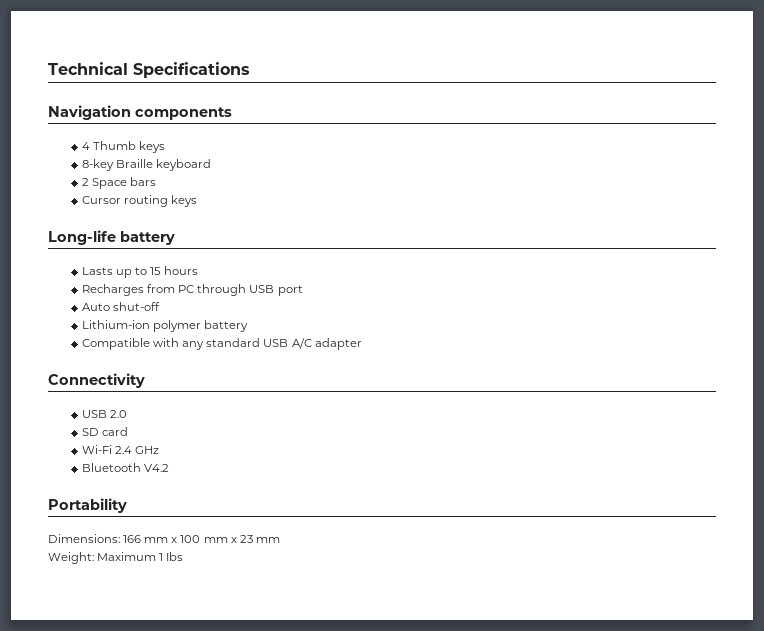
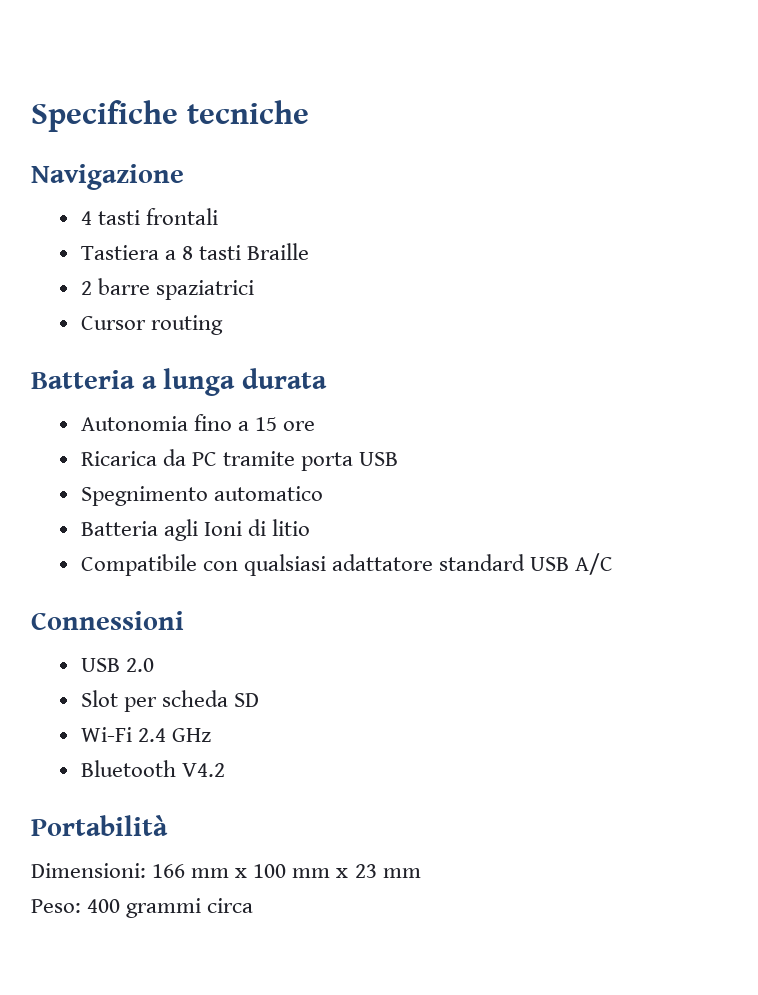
[48,62,250,78] [48,105,232,120] [82,141,166,153] [82,159,115,171] Technical Specifications // Navigation components // 4 Thumb keys // 8-key -> [31,100,309,132] [31,164,184,190] [80,208,218,225] [80,245,241,260] Specifiche tecniche // Navigazione // 4 tasti frontali // Tastiera a 8 tasti
[156,159,212,171] keyboard -> (309, 251) none
[92,177,157,189] Space bars -> [97,278,254,300] barre spaziatrici
[171,195,198,207] [48,230,175,245] [82,266,199,278] [82,284,303,296] [82,302,161,311] [82,320,249,332] [82,338,205,350] keys // Long-life battery // Lasts up to 15 hours // Recharges from PC through USB port // Auto shut-off // Lithium-ion polymer battery // Compatible with any -> [31,368,327,396] [80,414,315,431] [80,449,398,471] [80,486,323,506] [80,519,310,541] [80,554,433,576] // Batteria a lunga durata // Autonomia fino a 15 ore // Ricarica da PC tramite porta USB // Spegnimento automatico // Batteria agli Ioni di litio // Compatibile con qualsiasi adattatore
[314,338,362,350] [48,373,145,388] adapter // Connectivity -> [31,611,184,630] // Connessioni
(128, 414) none -> [80,690,228,712] Slot per scheda
[102,427,129,436] card -> (259, 700) none
[48,498,127,513] [48,534,120,543] Portability // Dimensions: -> [31,815,168,836] [31,863,146,878] Portabilità // Dimensioni:
[48,552,184,564] Weight: Maximum 1 Ibs -> [31,898,254,918] Peso: 400 grammi circa

